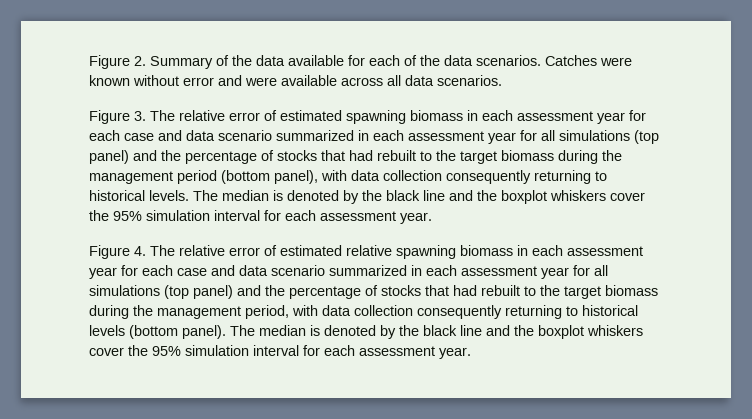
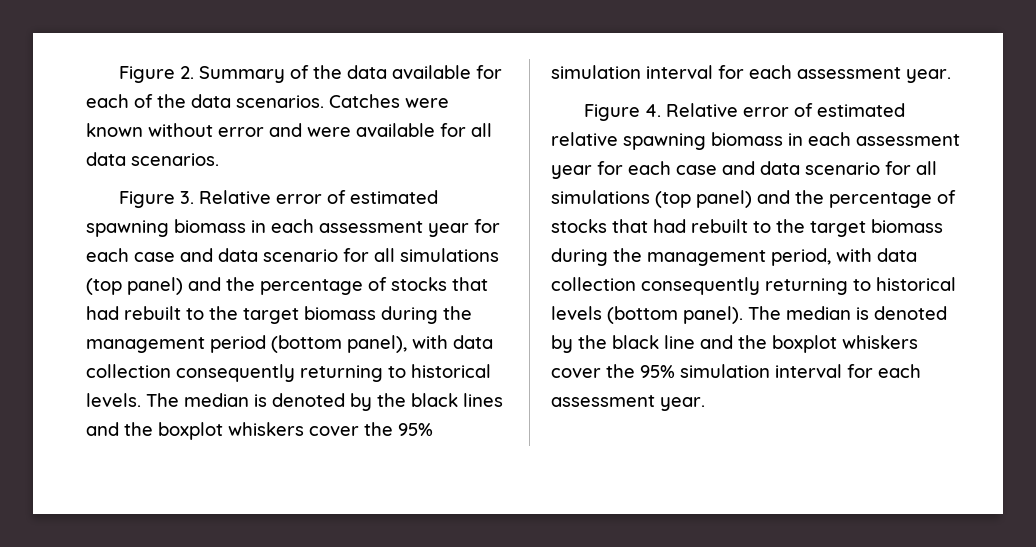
[341,77,383,86] across -> [440,123,466,137] for
[150,110,225,121] The relative -> [199,190,272,204] Relative
[276,130,516,144] summarized in each assessment year -> (338, 255) none
[423,190,445,201] line -> [463,393,503,407] lines
[150,245,225,256] The relative -> [666,103,739,117] Relative
[329,265,569,279] summarized in each assessment year -> (880, 168) none

